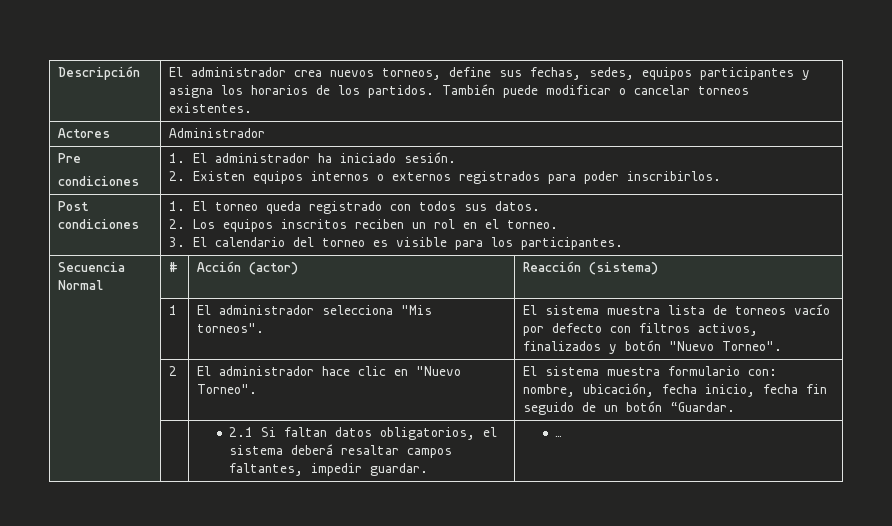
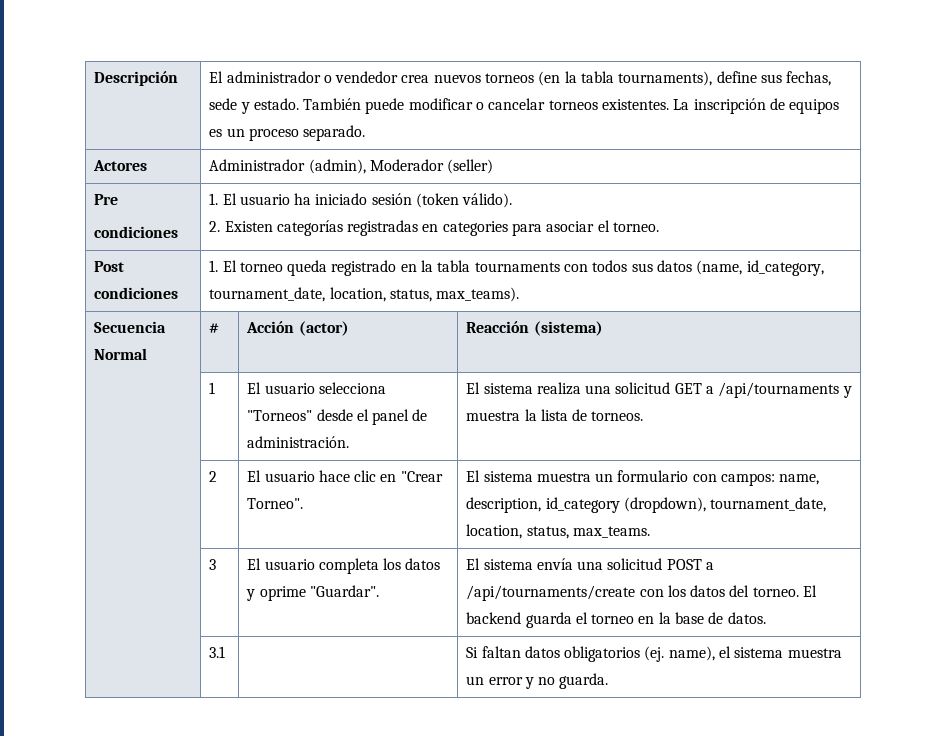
[294,67,811,80] [169,85,435,98] crea nuevos torneos, define sus fechas, sedes, equipos participantes y asigna los horarios de los partidos. -> [323,71,832,86] [209,98,299,114] o vendedor crea nuevos torneos (en la tabla tournaments), define sus fechas, sede y estado.
(253, 108) none -> [673,98,840,114] [209,125,366,141] La inscripción de equipos es un proceso separado.
(266, 133) none -> [308,159,494,174] (admin), Moderador (seller)
[215,153,311,163] administrador -> [239,194,290,205] usuario
[404,152,457,163] sesión. -> [371,193,513,208] sesión (token válido).
[253,171,722,184] equipos internos o externos registrados para poder inscribirlos. -> [276,220,660,236] categorías registradas en categories para asociar el torneo.
[390,201,541,211] [169,219,559,232] [169,237,624,250] con todos sus datos. // 2. Los equipos inscritos reciben un rol en el torneo. // 3. El calendario del torneo es visible para los participantes. -> [400,260,824,276] [209,287,520,302] en la tabla tournaments con todos sus datos (name, id_category, tournament_date, location, status, max_teams).
[219,305,433,315] [197,323,265,333] [523,304,831,315] [523,323,759,336] [523,340,783,354] administrador selecciona "Mis torneos". | El sistema muestra lista de torneos vacío por defecto con filtros activos, finalizados y botón "Nuevo Torneo". -> [264,382,386,394] [247,409,428,425] [247,436,350,448] [466,382,852,398] [466,409,644,421] usuario selecciona "Torneos" desde el panel de administración. | El sistema realiza una solicitud GET a /api/tournaments y muestra la lista de torneos.
[219,366,315,376] administrador -> [264,471,315,482] usuario
[416,366,462,376] "Nuevo -> [400,471,443,482] "Crear
[668,366,778,376] [523,383,828,397] [523,401,736,415] [228,427,497,440] [228,444,452,458] [228,463,428,476] [554,435,562,437] formulario con: nombre, ubicación, fecha inicio, fecha fin seguido de un botón “Guardar. // | | 2.1 Si faltan datos obligatorios, el sistema deberá resaltar campos faltantes, impedir guardar. | … -> [595,470,820,486] [466,497,827,513] [466,524,650,539] [209,559,217,570] [247,558,441,574] [246,585,379,601] [466,558,715,570] [466,585,818,601] [466,612,766,628] [209,646,226,658] [466,646,842,662] [466,673,609,689] un formulario con campos: name, description, id_category (dropdown), tournament_date, location, status, max_teams. // | 3 | El usuario completa los datos y oprime "Guardar". | El sistema envía una solicitud POST a /api/tournaments/create con los datos del torneo. El backend guarda el torneo en la base de datos. // | 3.1 | | Si faltan datos obligatorios (ej. name), el sistema muestra un error y no guarda.

